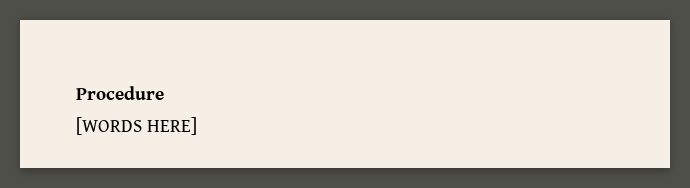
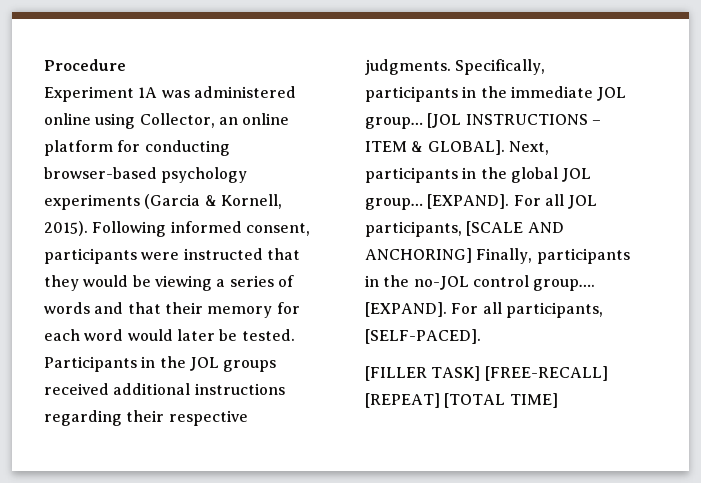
[76,117,197,135] [WORDS HERE] -> [44,86,296,102] [44,113,290,129] [44,140,230,156] [44,167,248,183] [44,194,282,210] [44,221,310,237] [44,248,300,264] [44,275,294,291] [44,302,300,318] [44,329,295,341] [44,356,277,372] [44,383,285,395] [44,410,248,426] [365,59,546,75] [365,86,627,102] [365,113,601,129] [365,140,549,155] [365,167,592,183] [365,194,598,210] [365,221,564,237] [365,248,630,264] [365,275,596,291] [365,302,603,318] [365,329,481,344] [365,366,608,381] [365,393,558,408] Experiment 1A was administered online using Collector, an online platform for conducting browser-based psychology experiments (Garcia & Kornell, 2015). Following informed consent, participants were instructed that they would be viewing a series of words and that their memory for each word would later be tested. Participants in the JOL groups received additional instructions regarding their respective judgments. Specifically, participants in the immediate JOL group… [JOL INSTRUCTIONS – ITEM & GLOBAL]. Next, participants in the global JOL group… [EXPAND]. For all JOL participants, [SCALE AND ANCHORING] Finally, participants in the no-JOL control group…. [EXPAND]. For all participants, [SELF-PACED]. // [FILLER TASK] [FREE-RECALL] [REPEAT] [TOTAL TIME]

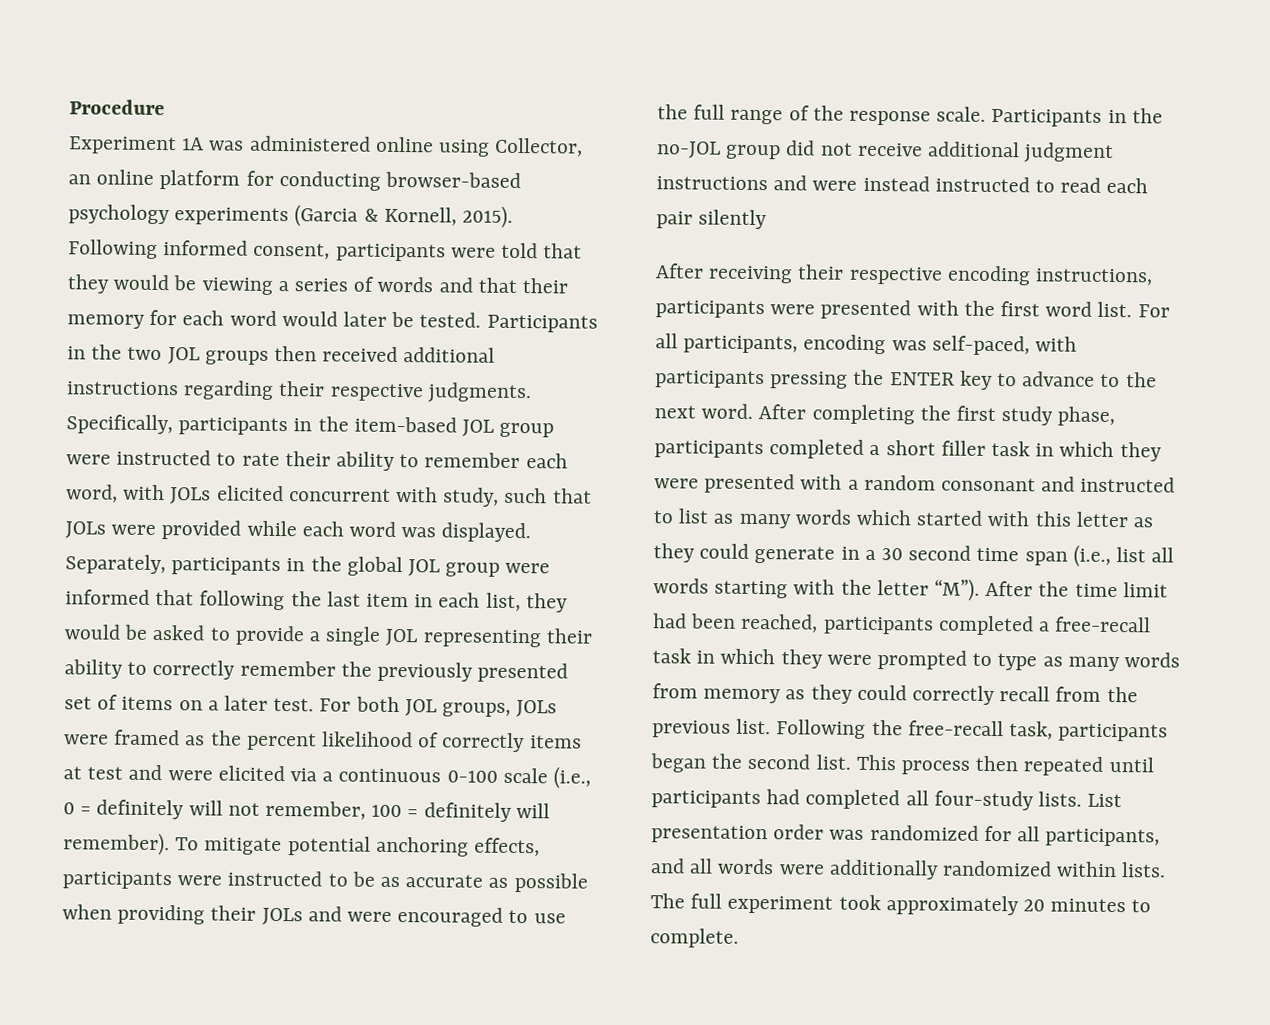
[183,248,263,260] instructed -> [501,242,539,259] told
(186, 362) none -> [127,346,163,361] two
(277, 366) none -> [274,345,318,362] then
[510,86,627,101] [365,113,601,129] [365,140,549,155] immediate JOL group… [JOL INSTRUCTIONS – ITEM & GLOBAL]. Next, -> [353,416,555,438] [66,449,568,471] [66,484,592,507] [65,520,532,543] [65,554,166,575] item-based JOL group were instructed to rate their ability to remember each word, with JOLs elicited concurrent with study, such that JOLs were provided while each word was displayed. Separately,
[365,194,598,210] [365,221,564,237] [365,248,630,264] [365,275,596,291] [365,302,603,318] [365,329,481,344] [365,366,608,381] [365,393,558,408] group… [EXPAND]. For all JOL participants, [SCALE AND ANCHORING] Finally, participants in the no-JOL control group…. [EXPAND]. For all participants, [SELF-PACED]. // [FILLER TASK] [FREE-RECALL] [REPEAT] [TOTAL TIME] -> [445,562,551,577] [65,589,568,613] [64,624,593,648] [64,659,569,683] [64,694,558,718] [64,729,582,753] [63,764,592,789] [63,799,550,822] [63,832,541,857] [62,870,588,893] [62,904,566,927] [657,104,1163,127] [656,140,1115,164] [656,175,1149,194] [656,209,768,230] [655,263,1154,286] [655,299,1170,320] [655,333,1078,356] [655,369,1157,390] [654,403,1116,427] [654,439,1162,462] [654,473,1176,494] [653,508,1154,529] [653,543,1175,567] [653,578,1168,601] [653,613,1152,636] [652,648,1181,672] [652,683,1138,706] [652,718,1169,742] [650,753,1154,776] [651,789,1123,811] [651,824,1161,847] [650,858,1167,880] [650,893,1152,916] [650,928,739,948] group were informed that following the last item in each list, they would be asked to provide a single JOL representing their ability to correctly remember the previously presented set of items on a later test. For both JOL groups, JOLs were framed as the percent likelihood of correctly items at test and were elicited via a continuous 0-100 scale (i.e., 0 = definitely will not remember, 100 = definitely will remember). To mitigate potential anchoring effects, participants were instructed to be as accurate as possible when providing their JOLs and were encouraged to use the full range of the response scale. Participants in the no-JOL group did not receive additional judgment instructions and were instead instructed to read each pair silently // After receiving their respective encoding instructions, participants were presented with the first word list. For all participants, encoding was self-paced, with participants pressing the ENTER key to advance to the next word. After completing the first study phase, participants completed a short filler task in which they were presented with a random consonant and instructed to list as many words which started with this letter as they could generate in a 30 second time span (i.e., list all words starting with the letter “M”). After the time limit had been reached, participants completed a free-recall task in which they were prompted to type as many words from memory as they could correctly recall from the previous list. Following the free-recall task, participants began the second list. This process then repeated until participants had completed all four-study lists. List presentation order was randomized for all participants, and all words were additionally randomized within lists. The full experiment took approximately 20 minutes to complete.

